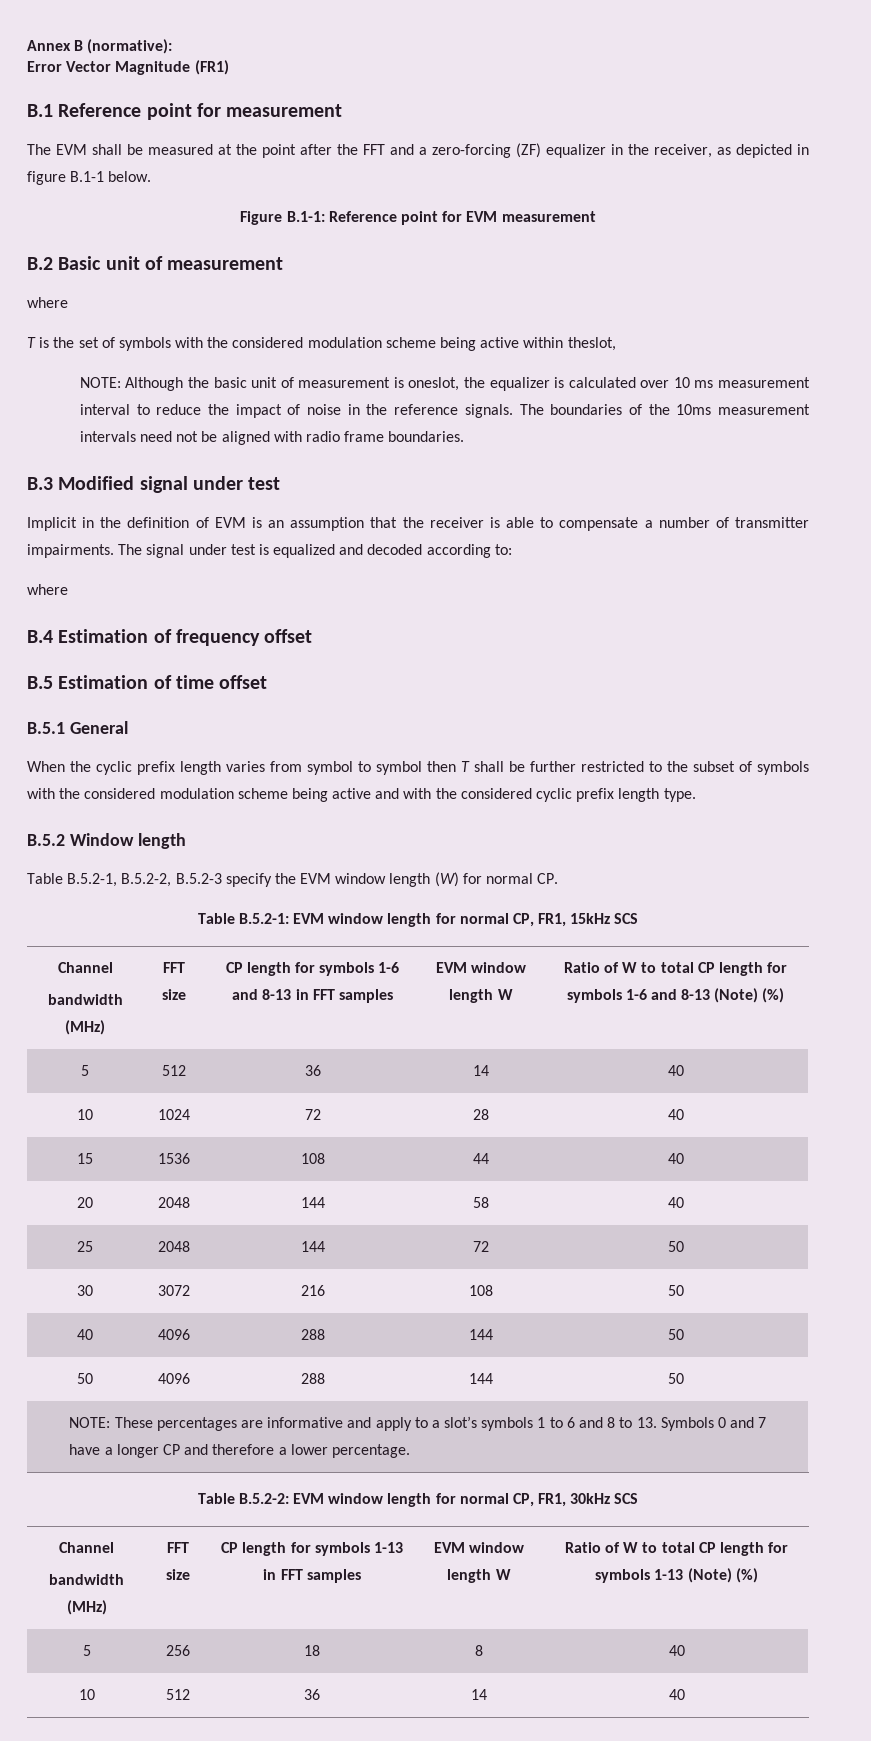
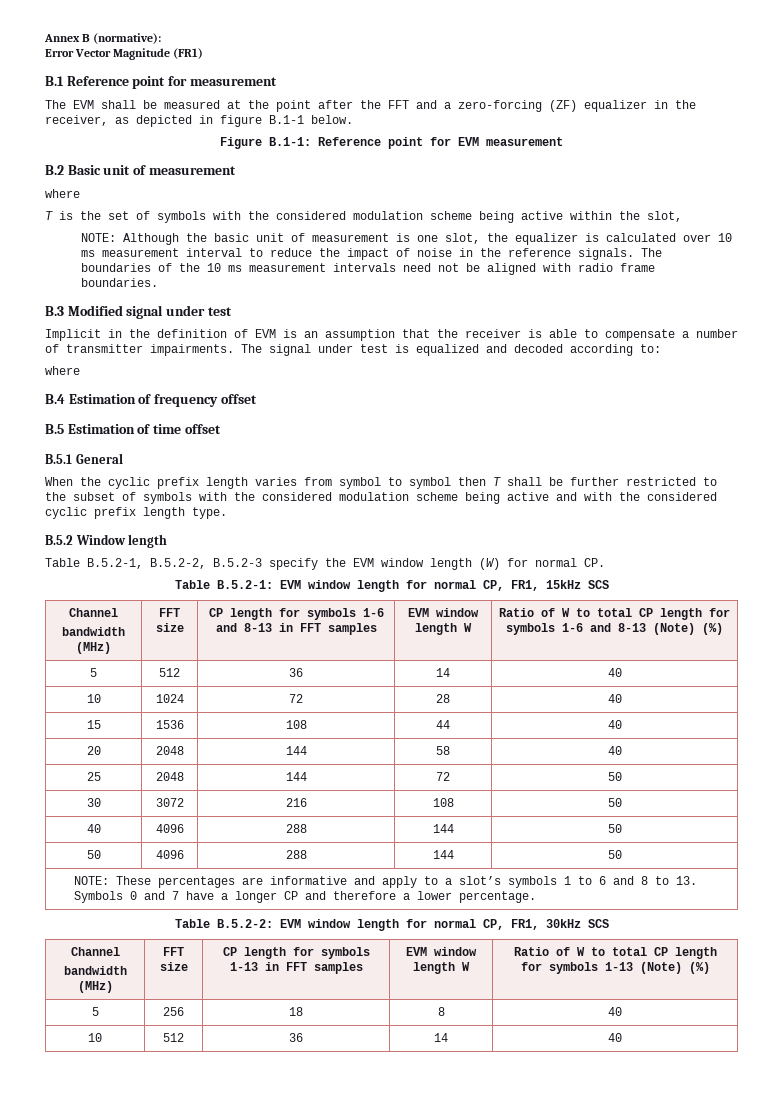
[567,337,616,351] theslot, -> [619,211,682,222] the slot,
[408,377,460,391] oneslot, -> [416,233,480,244] one slot,
[676,404,712,415] 10ms -> [206,263,242,272] 10 ms

